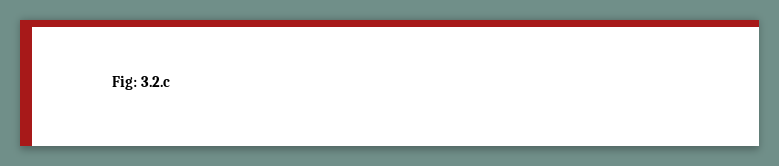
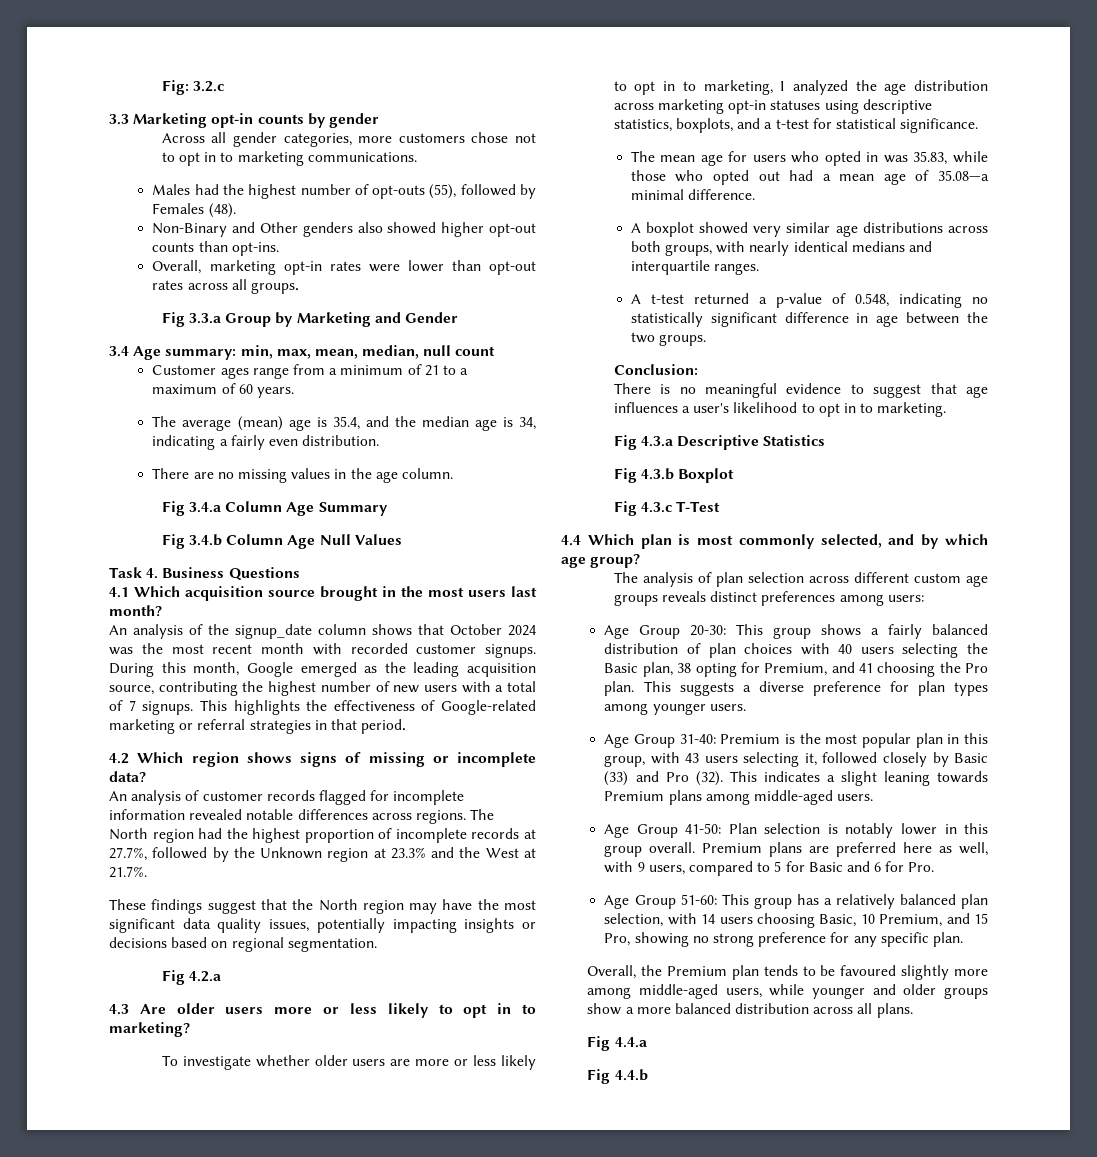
(171, 81) none -> [109,113,379,128] [161,132,536,147] [161,151,417,166] [152,184,536,199] [152,203,236,218] [152,222,536,237] [152,241,279,256] [152,260,536,275] [152,279,299,294] [161,312,458,327] [109,345,496,360] [152,364,469,379] [152,383,294,398] [152,416,536,431] [152,435,380,450] [152,468,453,483] [161,501,388,516] [161,534,402,549] [109,567,300,581] [109,586,537,601] [109,605,162,617] [109,624,536,639] [109,643,536,658] [109,662,536,677] [109,681,536,696] [109,700,536,715] [109,719,407,734] [109,752,536,767] [109,771,146,783] [109,790,465,805] [109,809,495,824] [109,828,536,843] [109,847,536,862] [109,866,147,878] [109,899,537,914] [109,918,536,933] [109,937,377,952] [161,970,221,985] [109,1003,536,1018] [109,1022,190,1037] [161,1055,536,1070] [613,80,988,95] [613,99,932,114] [613,118,979,133] [630,151,988,166] [630,170,989,185] [630,189,755,200] [630,222,988,237] [630,241,932,256] [630,260,759,275] [630,293,988,308] [630,312,989,327] [630,332,706,346] [613,364,698,375] [613,383,988,398] [613,402,947,417] [613,435,826,450] [613,468,735,483] [613,501,721,516] [561,534,988,549] [561,554,641,568] [613,572,988,587] [613,591,924,606] [604,624,988,639] [604,643,988,658] [604,662,988,677] [604,681,988,696] [604,703,746,715] [604,733,988,748] [604,752,988,767] [604,771,989,786] [604,790,874,805] [604,823,988,838] [604,842,988,857] [604,861,935,876] [604,894,989,909] [604,913,988,928] [604,932,963,947] [587,965,988,980] [587,984,988,999] [587,1003,913,1018] [587,1036,647,1051] [587,1069,648,1084] // 3.3 Marketing opt-in counts by gender // Across all gender categories, more customers chose not to opt in to marketing communications. // Males had the highest number of opt-outs (55), followed by Females (48). // Non-Binary and Other genders also showed higher opt-out counts than opt-ins. // Overall, marketing opt-in rates were lower than opt-out rates across all groups. // Fig 3.3.a Group by Marketing and Gender // 3.4 Age summary: min, max, mean, median, null count // Customer ages range from a minimum of 21 to a maximum of 60 years. // The average (mean) age is 35.4, and the median age is 34, indicating a fairly even distribution. // There are no missing values in the age column. // Fig 3.4.a Column Age Summary // Fig 3.4.b Column Age Null Values // Task 4. Business Questions // 4.1 Which acquisition source brought in the most users last month? // An analysis of the signup_date column shows that October 2024 was the most recent month with recorded customer signups. During this month, Google emerged as the leading acquisition source, contributing the highest number of new users with a total of 7 signups. This highlights the effectiveness of Google-related marketing or referral strategies in that period. // 4.2 Which region shows signs of missing or incomplete data? // An analysis of customer records flagged for incomplete information revealed notable differences across regions. The North region had the highest proportion of incomplete records at 27.7%, followed by the Unknown region at 23.3% and the West at 21.7%. // These findings suggest that the North region may have the most significant data quality issues, potentially impacting insights or decisions based on regional segmentation. // Fig 4.2.a // 4.3 Are older users more or less likely to opt in to marketing? // To investigate whether older users are more or less likely to opt in to marketing, I analyzed the age distribution across marketing opt-in statuses using descriptive statistics, boxplots, and a t-test for statistical significance. // The mean age for users who opted in was 35.83, while those who opted out had a mean age of 35.08—a minimal difference. // A boxplot showed very similar age distributions across both groups, with nearly identical medians and interquartile ranges. // A t-test returned a p-value of 0.548, indicating no statistically significant difference in age between the two groups. // Conclusion: // There is no meaningful evidence to suggest that age influences a user's likelihood to opt in to marketing. // Fig 4.3.a Descriptive Statistics // Fig 4.3.b Boxplot // Fig 4.3.c T-Test // 4.4 Which plan is most commonly selected, and by which age group? // The analysis of plan selection across different custom age groups reveals distinct preferences among users: // Age Group 20-30: This group shows a fairly balanced distribution of plan choices with 40 users selecting the Basic plan, 38 opting for Premium, and 41 choosing the Pro plan. This suggests a diverse preference for plan types among younger users. // Age Group 31-40: Premium is the most popular plan in this group, with 43 users selecting it, followed closely by Basic (33) and Pro (32). This indicates a slight leaning towards Premium plans among middle-aged users. // Age Group 41-50: Plan selection is notably lower in this group overall. Premium plans are preferred here as well, with 9 users, compared to 5 for Basic and 6 for Pro. // Age Group 51-60: This group has a relatively balanced plan selection, with 14 users choosing Basic, 10 Premium, and 15 Pro, showing no strong preference for any specific plan. // Overall, the Premium plan tends to be favoured slightly more among middle-aged users, while younger and older groups show a more balanced distribution across all plans. // Fig 4.4.a // Fig 4.4.b

